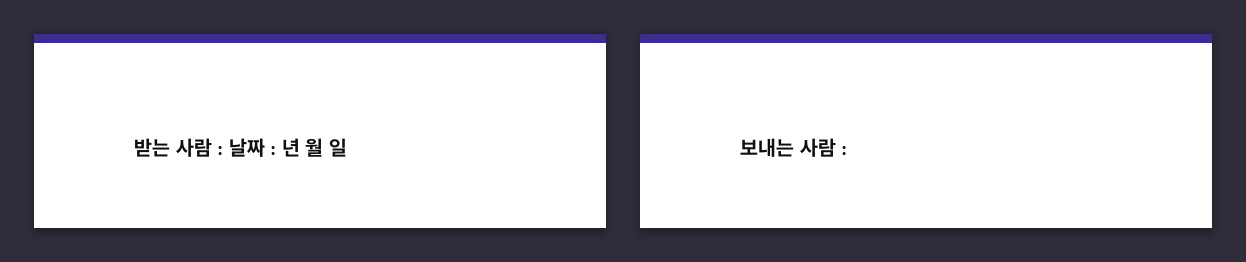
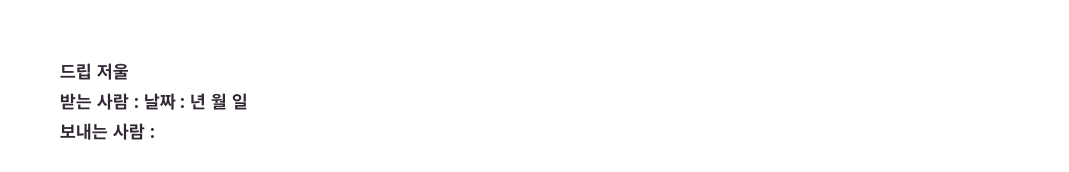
(134, 147) none -> [60,63,129,80] 드립 저울 //

